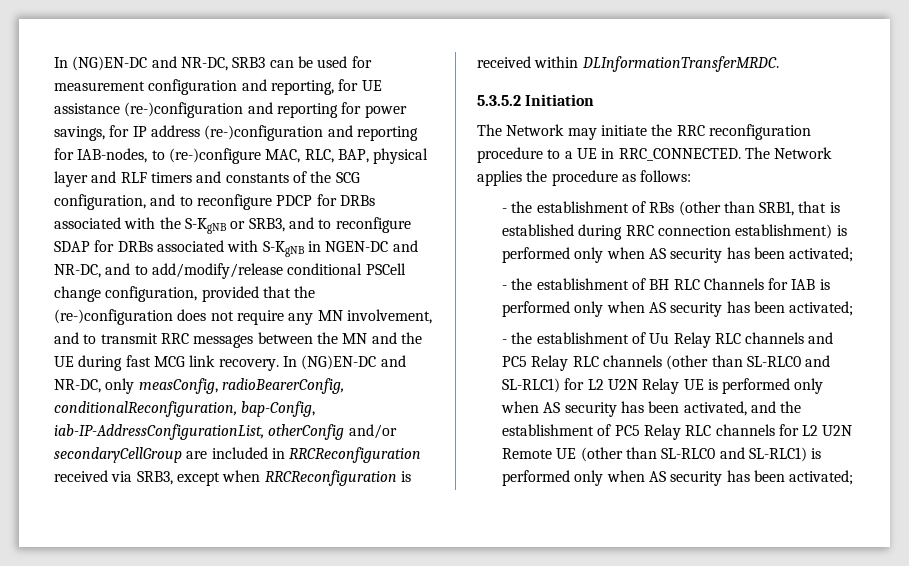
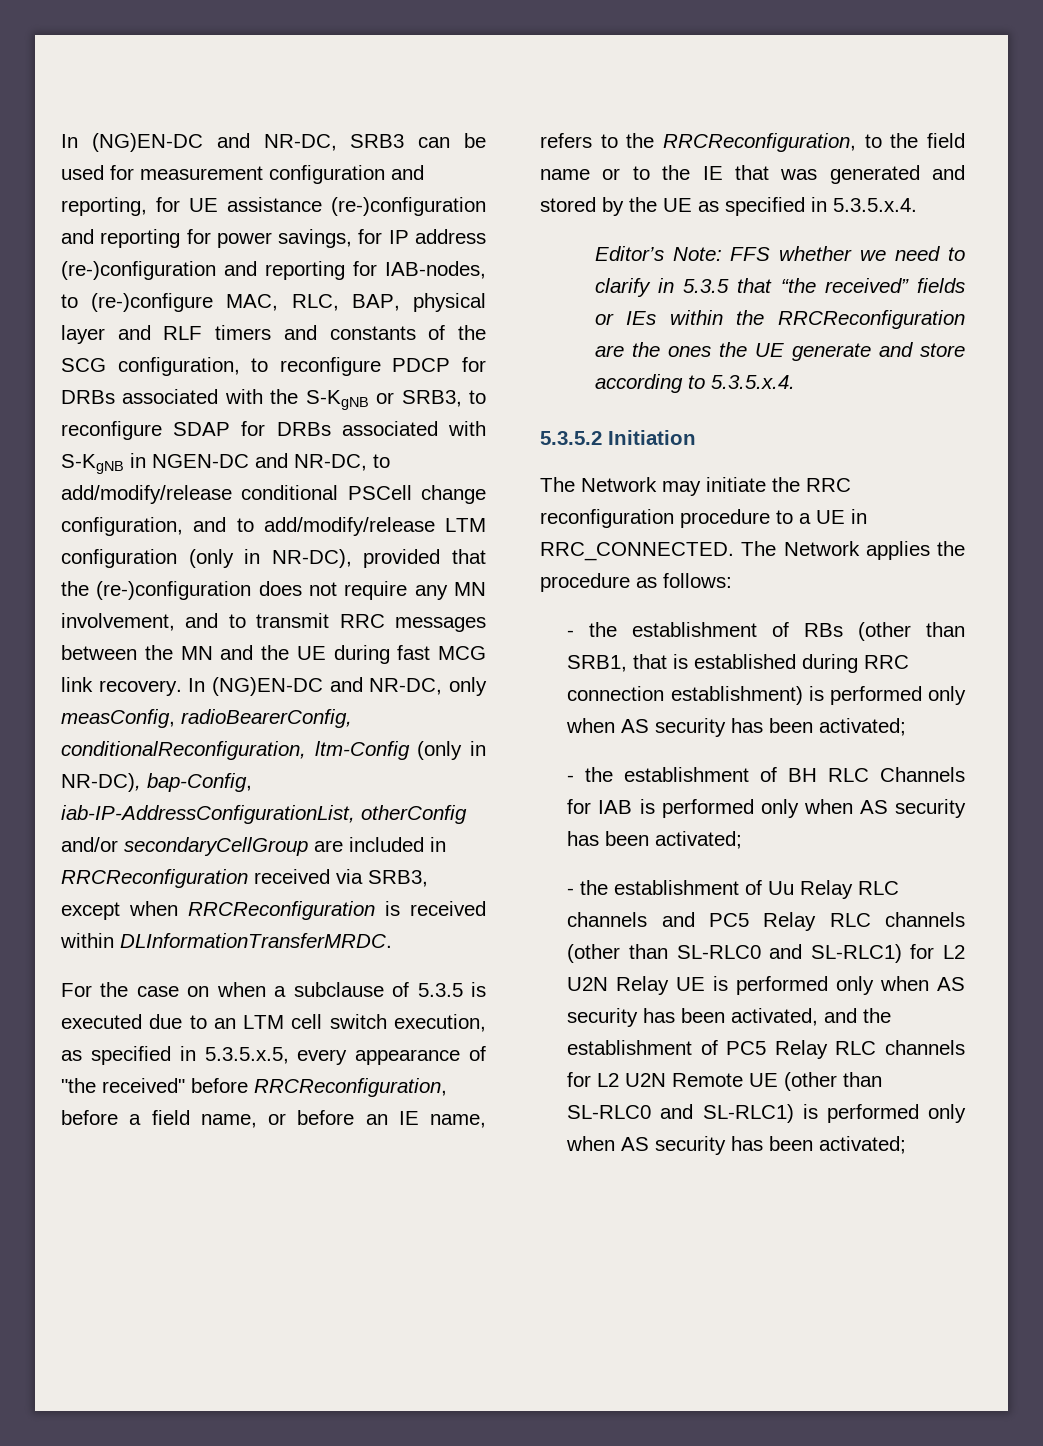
[150,194,176,206] and -> (240, 366) none
[288,217,314,229] and -> (462, 398) none
[105,263,131,275] and -> (367, 462) none
(198, 294) none -> [193,517,486,536] [61,549,352,568] and to add/modify/release LTM configuration (only in NR-DC),
(237, 409) none -> [314,741,486,760] [61,773,141,792] ltm-Config (only in NR-DC),
(779, 64) none -> [61,982,487,997] [61,1014,486,1032] [61,1046,486,1065] [61,1078,447,1097] [61,1110,486,1128] [540,133,965,152] [540,165,965,184] [540,197,917,216] [594,246,965,261] [594,278,965,297] [594,310,965,329] [594,342,965,361] [594,374,795,393] // For the case on when a subclause of 5.3.5 is executed due to an LTM cell switch execution, as specified in 5.3.5.x.5, every appearance of "the received" before RRCReconfiguration, before a field name, or before an IE name, refers to the RRCReconfiguration, to the field name or to the IE that was generated and stored by the UE as specified in 5.3.5.x.4. // Editor’s Note: FFS whether we need to clarify in 5.3.5 that “the received” fields or IEs within the RRCReconfiguration are the ones the UE generate and store according to 5.3.5.x.4.

